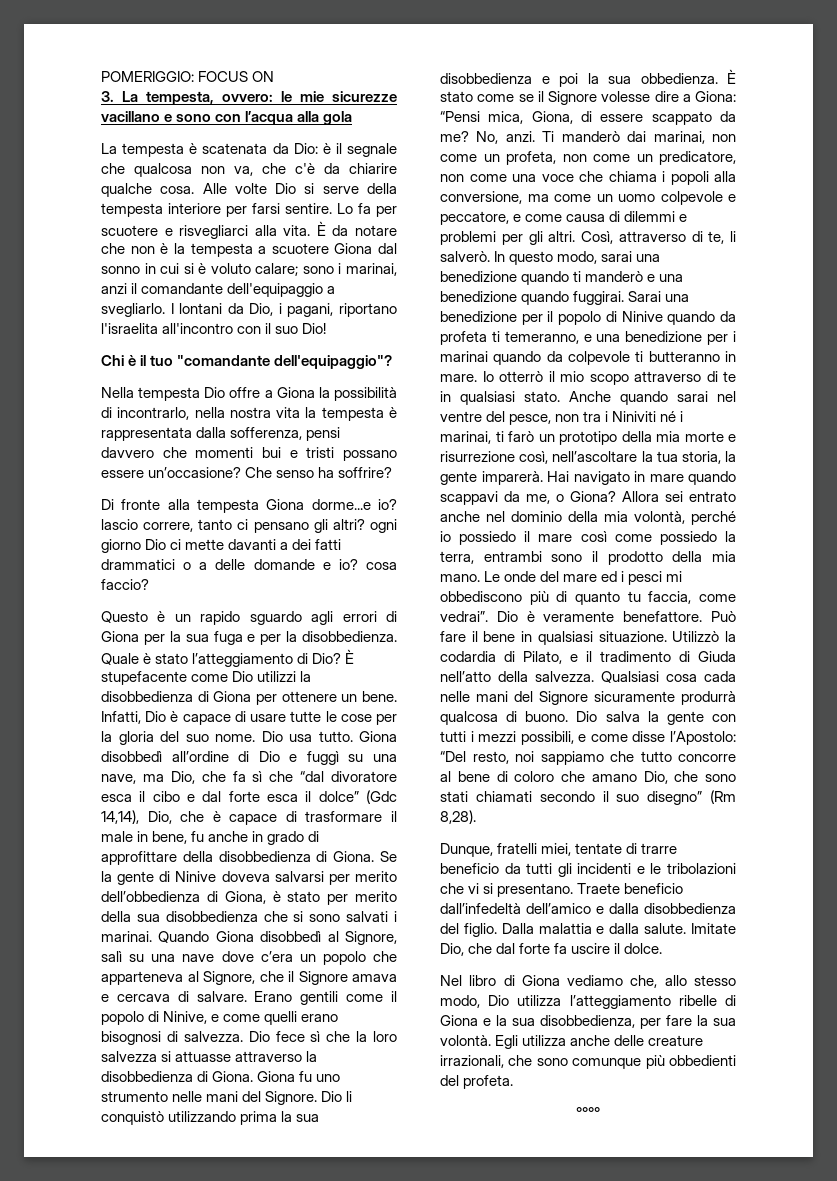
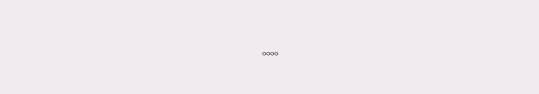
[101,71,275,82] [101,91,397,105] [101,111,353,125] [101,143,397,157] [101,163,397,177] [101,183,397,197] [101,203,397,217] [101,221,397,239] [101,243,397,257] [101,263,397,276] [101,283,336,297] [101,303,397,317] [101,323,327,334] [101,355,393,369] [101,387,397,401] [101,407,397,421] [101,427,341,441] [101,447,397,461] [101,467,393,478] [101,499,397,513] [101,519,397,533] [101,539,342,553] [101,559,397,570] [101,579,149,590] [101,611,397,625] [101,631,397,645] [101,649,355,667] [101,671,312,685] [101,691,397,705] [101,711,398,725] [101,731,397,745] [101,751,397,765] [101,771,397,784] [101,790,398,804] [101,810,397,825] [101,831,320,845] [101,851,398,865] [101,871,397,885] [101,891,397,905] [101,911,397,922] [101,931,397,945] [101,951,397,965] [101,971,397,985] [101,991,398,1005] [101,1011,339,1025] [101,1031,397,1045] [101,1051,318,1062] [101,1071,341,1082] [101,1091,353,1105] [101,1111,320,1125] [440,69,736,87] [440,91,736,105] [440,111,736,125] [440,131,736,144] [440,151,736,165] [440,171,736,185] [440,191,736,205] [440,211,688,225] [440,231,736,245] [440,251,661,265] [440,271,684,285] [440,291,690,305] [440,311,736,325] [440,331,736,345] [440,351,736,365] [440,371,736,385] [440,391,736,405] [440,411,684,425] [440,431,736,445] [440,451,736,464] [440,471,736,485] [440,491,736,505] [440,511,736,525] [440,531,736,545] [440,551,736,565] [440,571,683,585] [440,591,736,605] [440,611,736,622] [440,631,736,645] [440,651,736,664] [440,671,736,683] [440,691,736,705] [440,711,736,725] [440,731,736,745] [440,751,736,765] [440,771,736,784] [440,790,736,805] [440,810,476,824] [440,843,678,857] [440,863,736,877] [440,883,684,897] [440,903,736,914] [440,923,736,937] [440,943,663,956] [440,975,736,988] [440,995,736,1009] [440,1015,736,1029] [440,1035,704,1049] [440,1055,736,1069] [440,1075,514,1089] POMERIGGIO: FOCUS ON // 3. La tempesta, ovvero: le mie sicurezze vacillano e sono con l’acqua alla gola // La tempesta è scatenata da Dio: è il segnale che qualcosa non va, che c'è da chiarire qualche cosa. Alle volte Dio si serve della tempesta interiore per farsi sentire. Lo fa per scuotere e risvegliarci alla vita. È da notare che non è la tempesta a scuotere Giona dal sonno in cui si è voluto calare; sono i marinai, anzi il comandante dell'equipaggio a svegliarlo. I lontani da Dio, i pagani, riportano l'israelita all'incontro con il suo Dio! // Chi è il tuo "comandante dell'equipaggio"? // Nella tempesta Dio offre a Giona la possibilità di incontrarlo, nella nostra vita la tempesta è rappresentata dalla sofferenza, pensi davvero che momenti bui e tristi possano essere un’occasione? Che senso ha soffrire? // Di fronte alla tempesta Giona dorme...e io? lascio correre, tanto ci pensano gli altri? ogni giorno Dio ci mette davanti a dei fatti drammatici o a delle domande e io? cosa faccio? // Questo è un rapido sguardo agli errori di Giona per la sua fuga e per la disobbedienza. Quale è stato l’atteggiamento di Dio? È stupefacente come Dio utilizzi la disobbedienza di Giona per ottenere un bene. Infatti, Dio è capace di usare tutte le cose per la gloria del suo nome. Dio usa tutto. Giona disobbedì all’ordine di Dio e fuggì su una nave, ma Dio, che fa sì che “dal divoratore esca il cibo e dal forte esca il dolce” (Gdc 14,14), Dio, che è capace di trasformare il male in bene, fu anche in grado di approfittare della disobbedienza di Giona. Se la gente di Ninive doveva salvarsi per merito dell’obbedienza di Giona, è stato per merito della sua disobbedienza che si sono salvati i marinai. Quando Giona disobbedì al Signore, salì su una nave dove c’era un popolo che apparteneva al Signore, che il Signore amava e cercava di salvare. Erano gentili come il popolo di Ninive, e come quelli erano bisognosi di salvezza. Dio fece sì che la loro salvezza si attuasse attraverso la disobbedienza di Giona. Giona fu uno strumento nelle mani del Signore. Dio li conquistò utilizzando prima la sua disobbedienza e poi la sua obbedienza. È stato come se il Signore volesse dire a Giona: “Pensi mica, Giona, di essere scappato da me? No, anzi. Ti manderò dai marinai, non come un profeta, non come un predicatore, non come una voce che chiama i popoli alla conversione, ma come un uomo colpevole e peccatore, e come causa di dilemmi e problemi per gli altri. Così, attraverso di te, li salverò. In questo modo, sarai una benedizione quando ti manderò e una benedizione quando fuggirai. Sarai una benedizione per il popolo di Ninive quando da profeta ti temeranno, e una benedizione per i marinai quando da colpevole ti butteranno in mare. Io otterrò il mio scopo attraverso di te in qualsiasi stato. Anche quando sarai nel ventre del pesce, non tra i Niniviti né i marinai, ti farò un prototipo della mia morte e risurrezione così, nell’ascoltare la tua storia, la gente imparerà. Hai navigato in mare quando scappavi da me, o Giona? Allora sei entrato anche nel dominio della mia volontà, perché io possiedo il mare così come possiedo la terra, entrambi sono il prodotto della mia mano. Le onde del mare ed i pesci mi obbediscono più di quanto tu faccia, come vedrai”. Dio è veramente benefattore. Può fare il bene in qualsiasi situazione. Utilizzò la codardia di Pilato, e il tradimento di Giuda nell’atto della salvezza. Qualsiasi cosa cada nelle mani del Signore sicuramente produrrà qualcosa di buono. Dio salva la gente con tutti i mezzi possibili, e come disse l’Apostolo: “Del resto, noi sappiamo che tutto concorre al bene di coloro che amano Dio, che sono stati chiamati secondo il suo disegno” (Rm 8,28). // Dunque, fratelli miei, tentate di trarre beneficio da tutti gli incidenti e le tribolazioni che vi si presentano. Traete beneficio dall’infedeltà dell’amico e dalla disobbedienza del figlio. Dalla malattia e dalla salute. Imitate Dio, che dal forte fa uscire il dolce. // Nel libro di Giona vediamo che, allo stesso modo, Dio utilizza l’atteggiamento ribelle di Giona e la sua disobbedienza, per fare la sua volontà. Egli utilizza anche delle creature irrazionali, che sono comunque più obbedienti del profeta. // -> (261, 57) none

